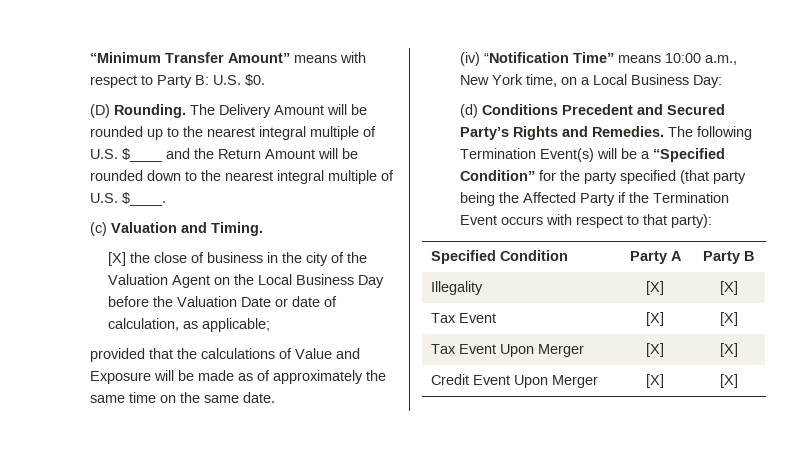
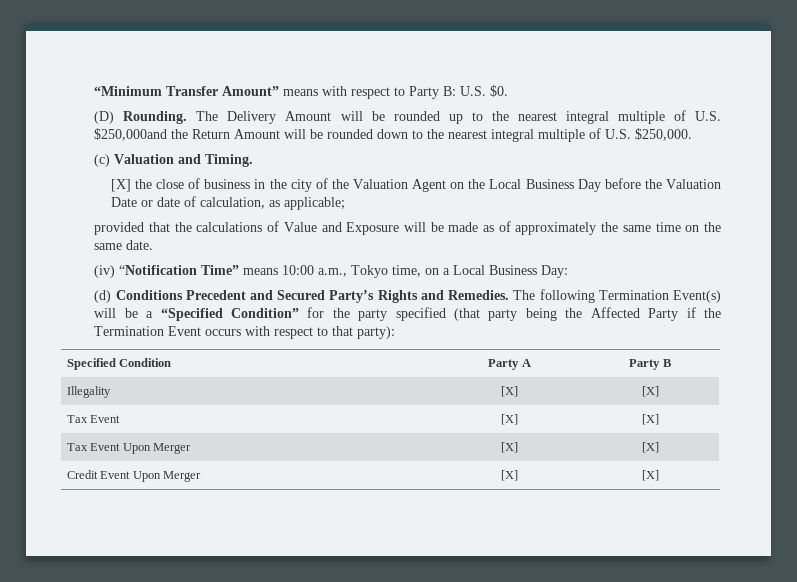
[121,148,190,162] $____ and -> [94,128,168,141] $250,000and
[121,192,166,206] $____. -> [635,128,693,141] $250,000.
[459,74,523,85] New York -> [351,265,389,278] Tokyo

